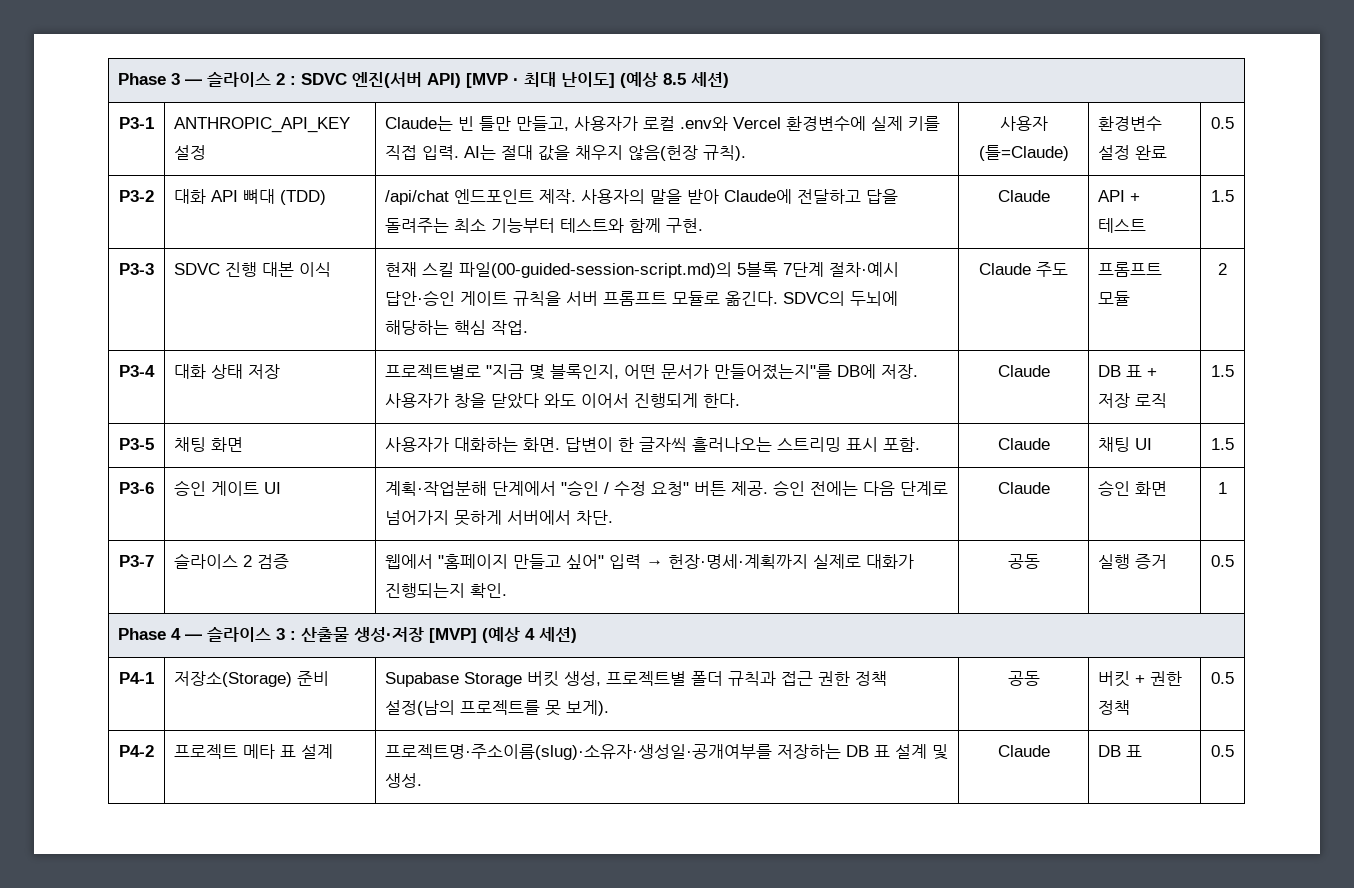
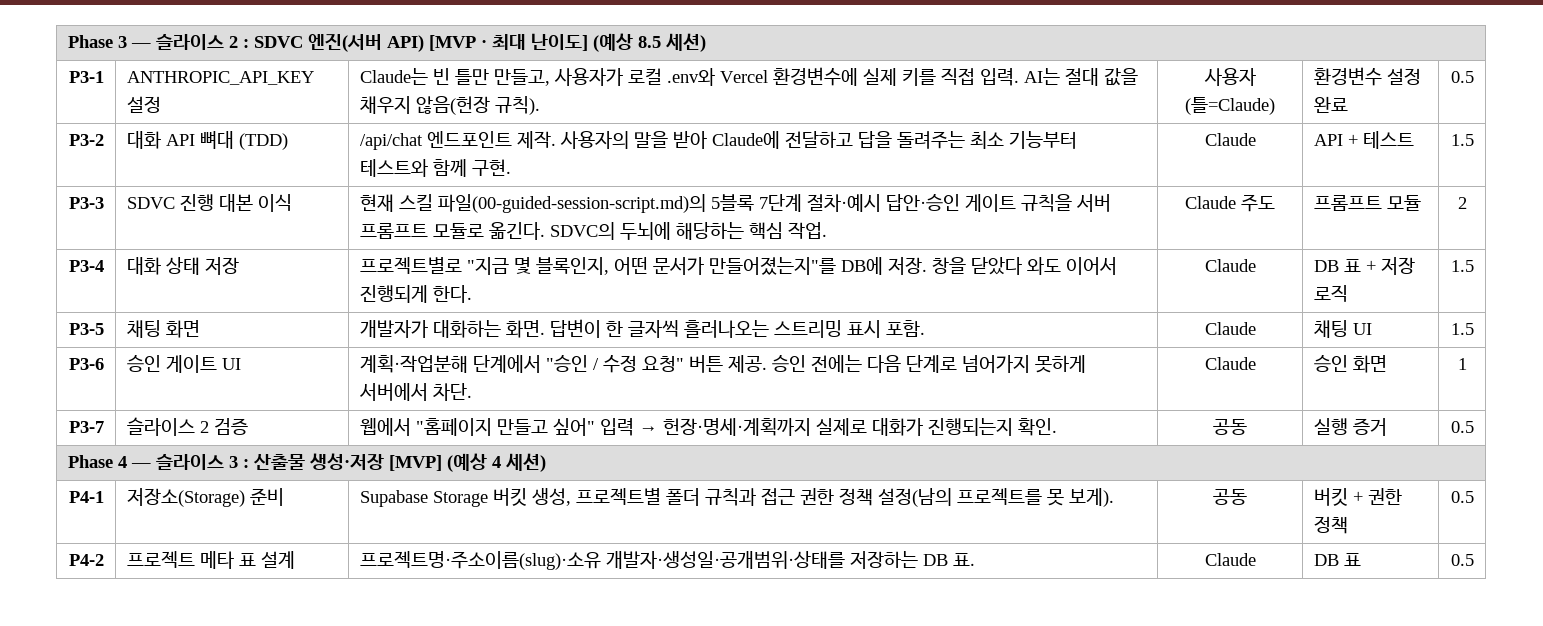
[385,393,450,408] 사용자가 -> (927, 266) none
[385,437,450,452] 사용자가 -> [359,320,428,338] 개발자가
[385,744,949,760] [385,773,423,788] 프로젝트명·주소이름(slug)·소유자·생성일·공개여부를 저장하는 DB 표 설계 및 생성. -> [359,551,975,570] 프로젝트명·주소이름(slug)·소유 개발자·생성일·공개범위·상태를 저장하는 DB 표.

